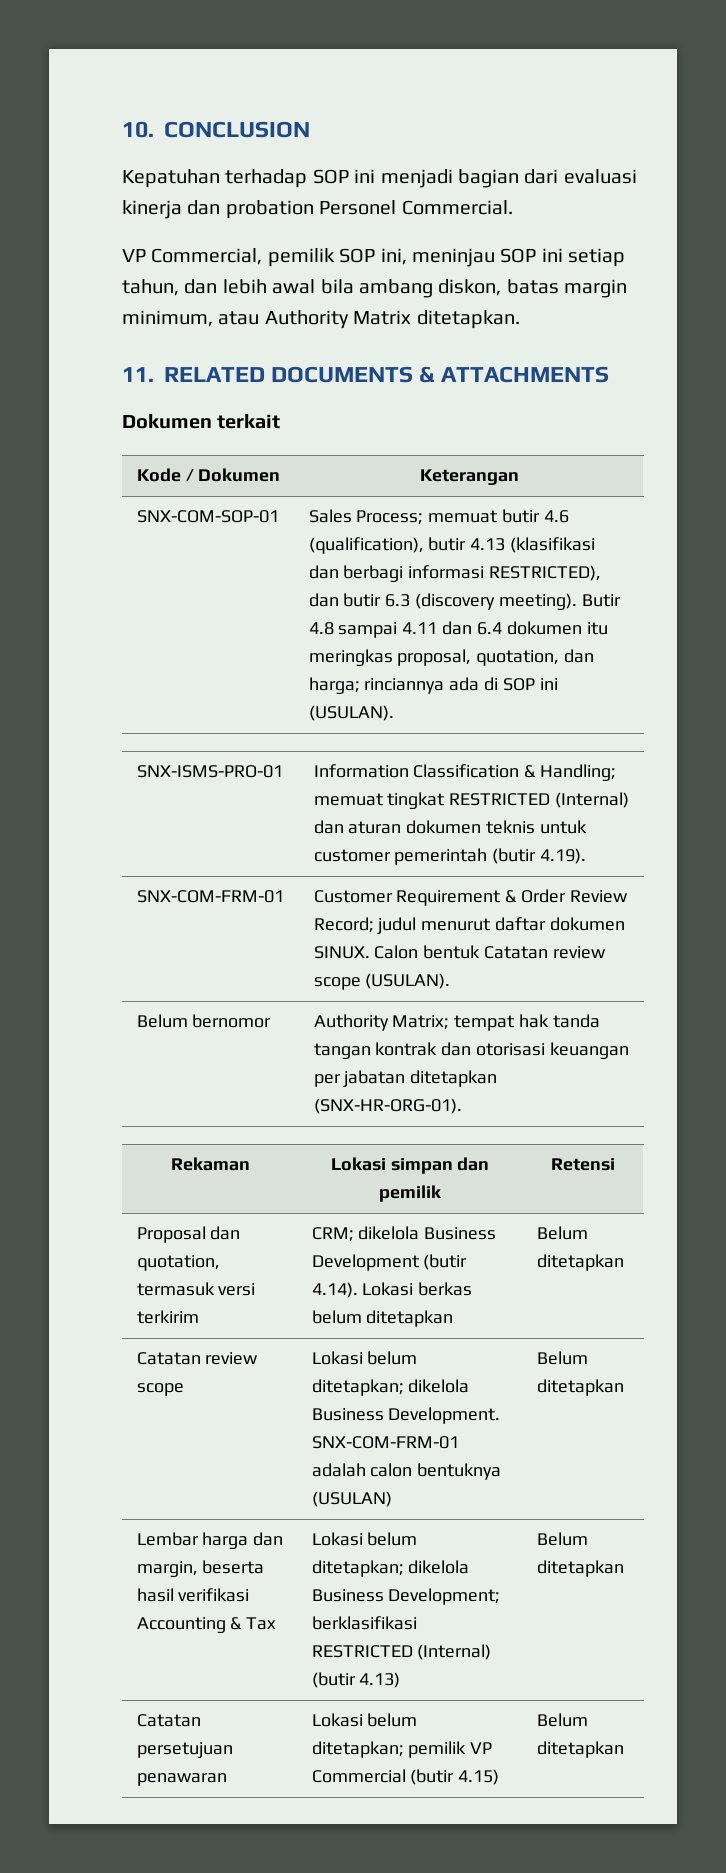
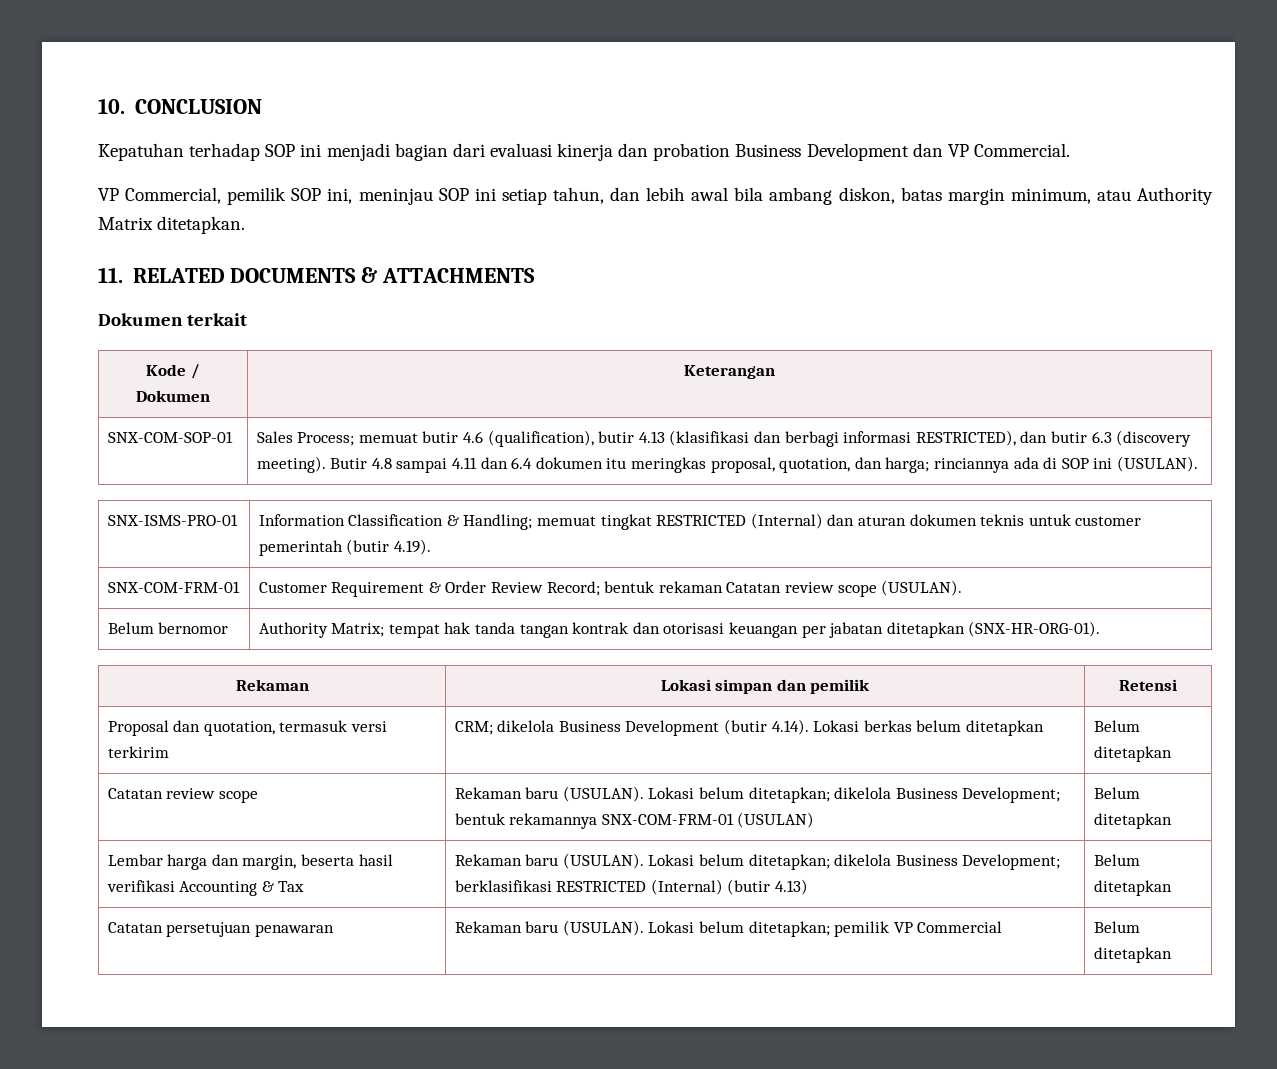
[319,200,397,215] Personel -> [735,143,969,161] Business Development dan VP
[377,917,625,934] [313,945,481,959] judul menurut daftar dokumen SINUX. Calon bentuk -> [604,581,723,593] bentuk rekaman
[311,1351,418,1365] [311,1379,470,1396] [311,1407,501,1424] [311,1436,459,1449] [311,1463,502,1480] Lokasi belum ditetapkan; dikelola Business Development. SNX-COM-FRM-01 adalah calon bentuknya -> [454,786,1061,803] [454,813,734,829] Rekaman baru (USULAN). Lokasi belum ditetapkan; dikelola Business Development; bentuk rekamannya SNX-COM-FRM-01
(277, 1623) none -> [454,853,644,869] Rekaman baru (USULAN).
(227, 1779) none -> [454,920,644,936] Rekaman baru (USULAN).
[410,1769,500,1785] (butir 4.15) -> (1003, 927) none

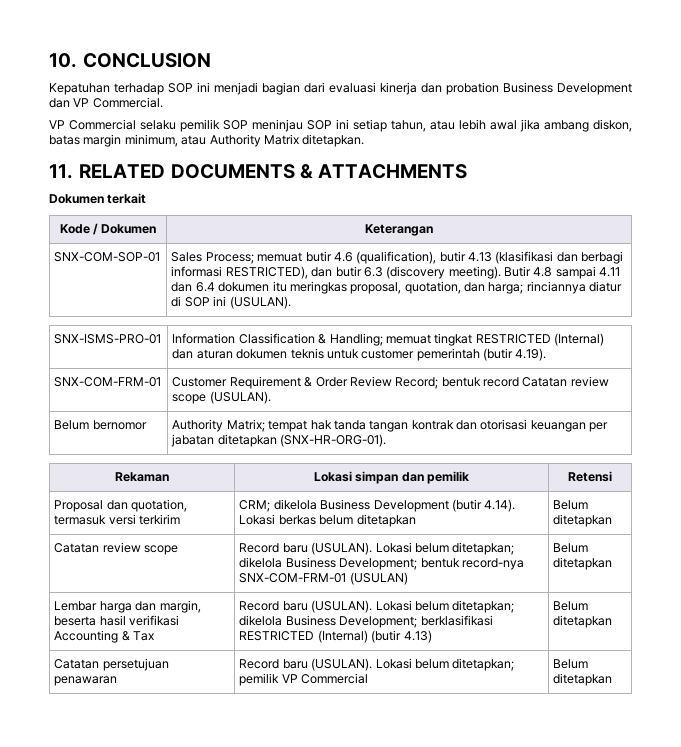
[125,187,222,204] Commercial, -> [69,119,176,130] Commercial selaku
[327,188,353,204] ini, -> (248, 125) none
[610,187,641,201] dan -> [430,120,455,130] atau
[734,187,764,201] bila -> [520,119,540,132] jika
[1013,457,1039,469] ada -> [589,281,623,292] diatur
[658,581,723,593] rekaman -> [483,377,520,387] record
[454,787,522,799] Rekaman -> [239,543,280,553] Record
[509,813,598,829] rekamannya -> [461,558,524,570] record-nya
[454,854,522,866] Rekaman -> [239,601,280,611] Record
[454,921,522,933] Rekaman -> [239,659,280,669] Record

